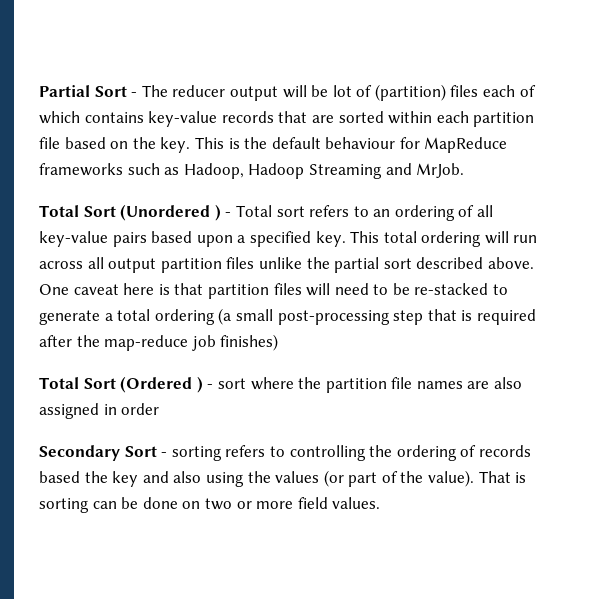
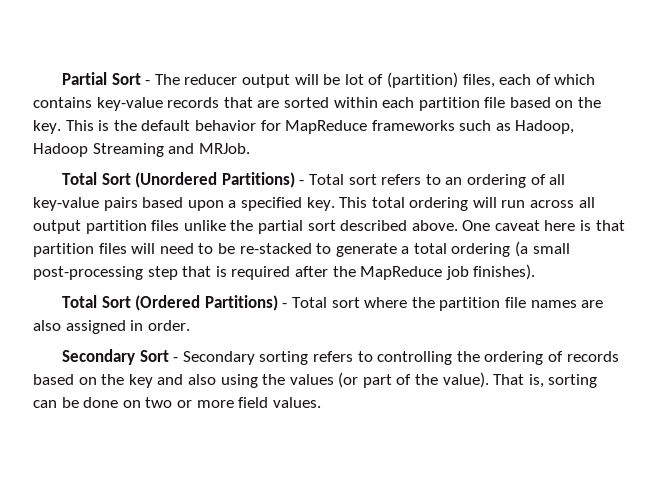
[450,85,479,97] files -> [462,74,495,88] files,
[325,137,396,149] behaviour -> [194,120,256,131] behavior
[416,163,465,178] MrJob. -> [198,143,250,154] MRJob.
[214,204,221,221] ) -> [221,172,295,188] Partitions)
[104,334,279,351] map-reduce job finishes) -> [360,264,536,280] MapReduce job finishes).
[196,376,214,393] ) - -> [204,295,328,311] Partitions) - Total
[121,403,160,415] order -> [147,320,190,331] order.
(168, 454) none -> [182,351,255,365] Secondary
(80, 477) none -> [78,377,97,385] on
[515,472,527,483] is -> [528,374,544,388] is,

